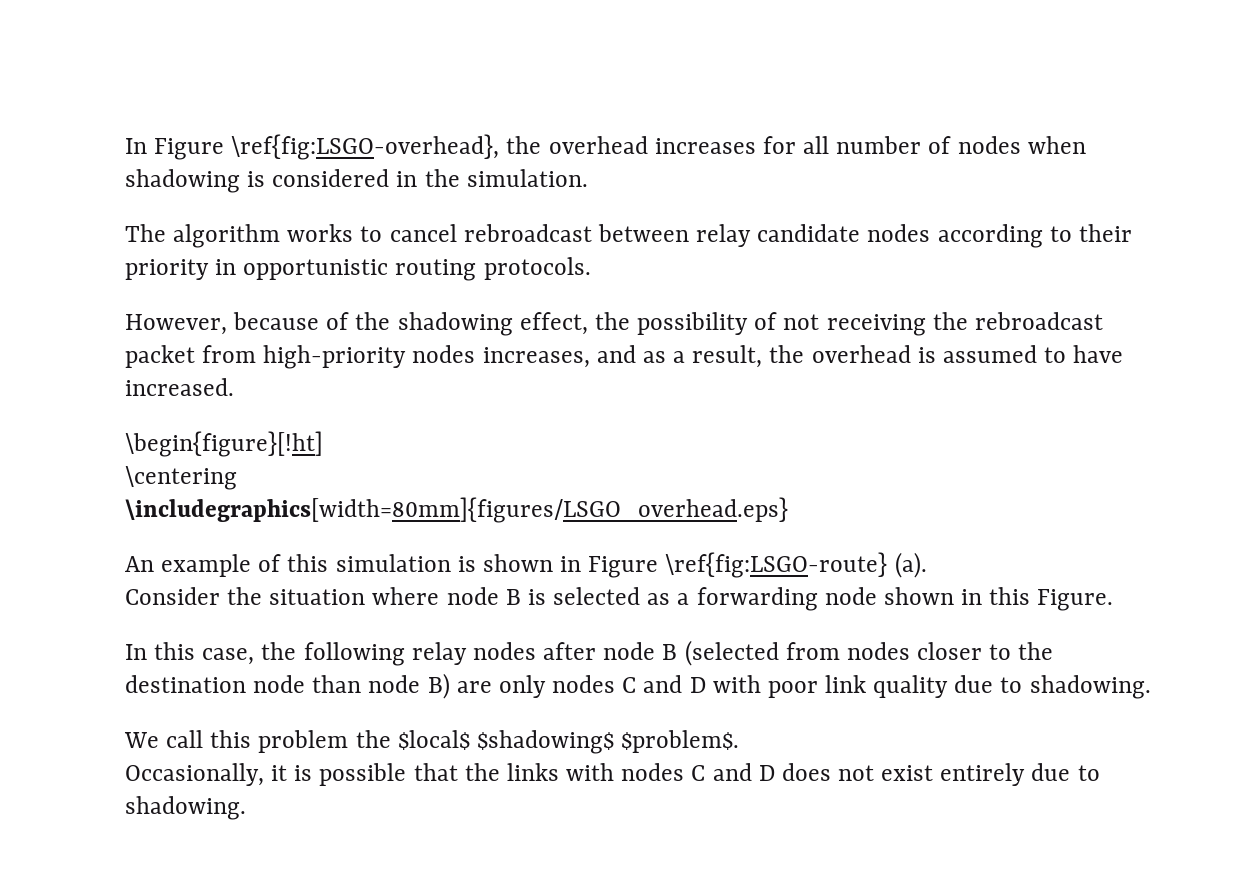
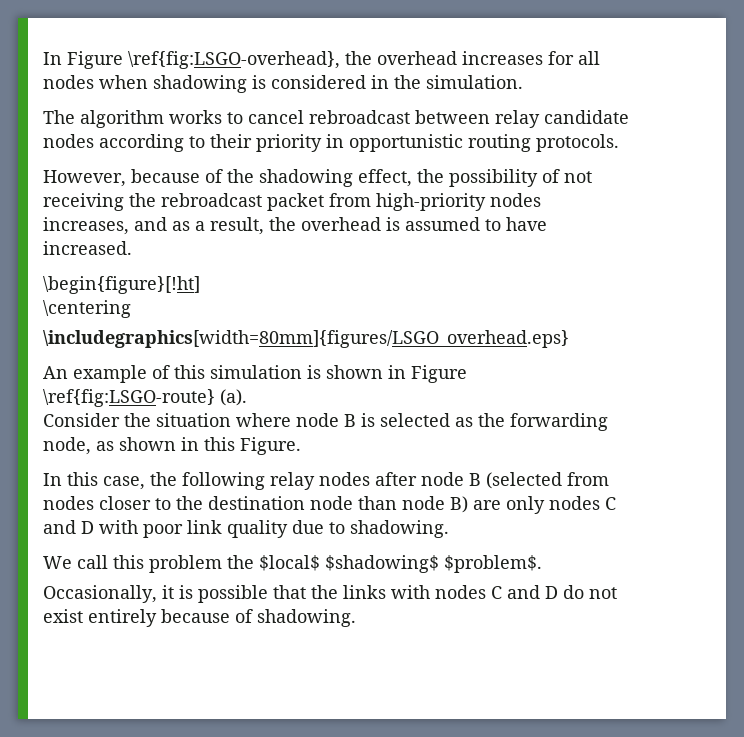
[836,136,952,154] number of -> (600, 58) none
[677,587,877,611] a forwarding node -> [478,413,608,431] [43,437,114,455] the forwarding node, as
[781,763,831,781] does -> [563,585,584,599] do
[1031,763,1100,781] due to -> [161,609,253,623] because of

